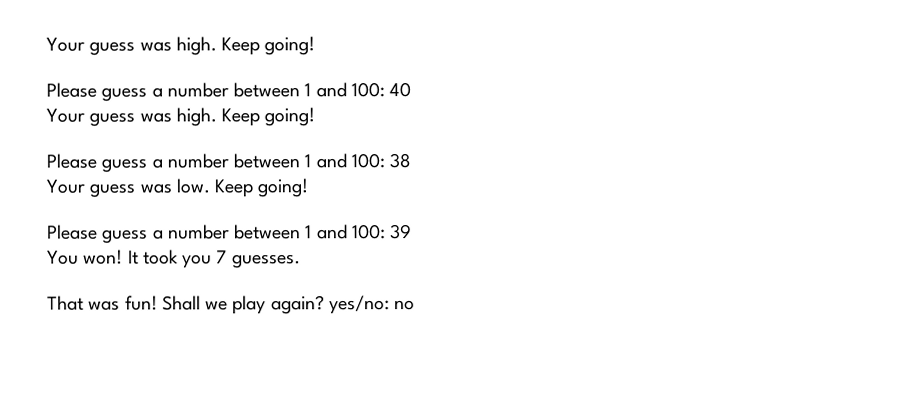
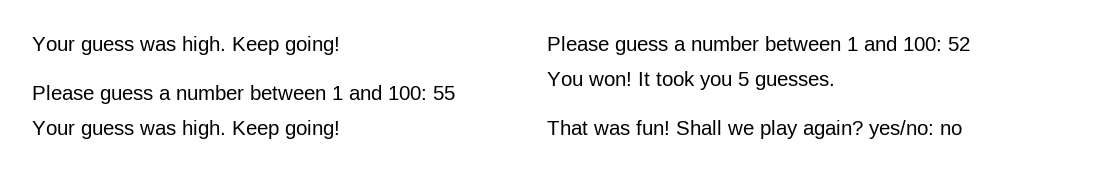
[389,82,412,98] 40 -> [433,86,455,100] 55
[389,153,412,169] [46,178,309,198] [47,224,413,244] 38 // Your guess was low. Keep going! // Please guess a number between 1 and 100: 39 -> [948,37,970,51] 52
[216,250,228,264] 7 -> [738,72,749,86] 5

